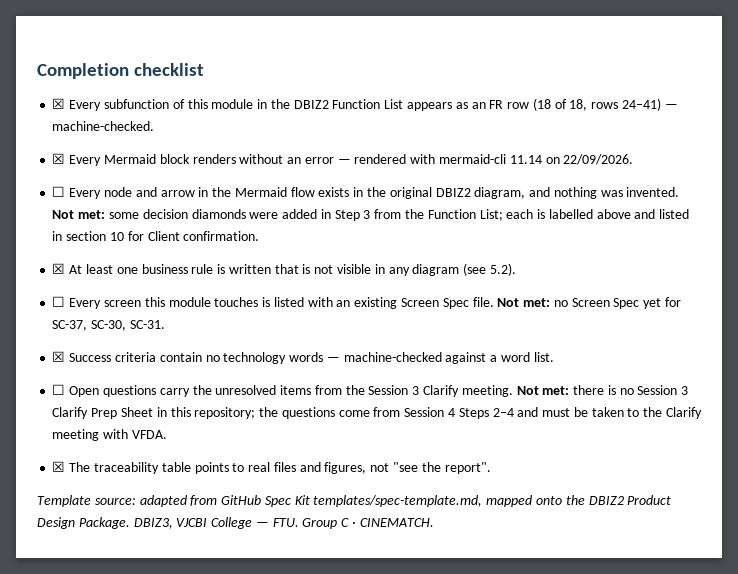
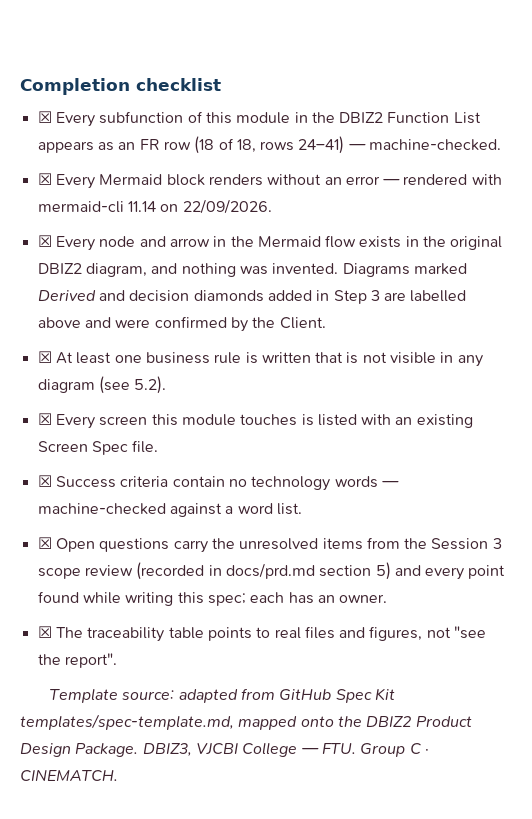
[52,186,66,197] ☐ -> [37,235,52,247] ☒
[52,210,139,219] Not met: some -> [342,263,467,277] [37,290,125,301] Diagrams marked Derived and
[249,212,279,219] were -> (264, 296) none
[374,209,690,221] [52,231,260,241] from the Function List; each is labelled above and listed in section 10 for Client confirmation. -> [384,290,467,302] [37,316,326,332] are labelled above and were confirmed by the Client.
[52,296,66,307] ☐ -> [37,413,52,425] ☒
[497,297,681,309] [52,320,165,331] Not met: no Screen Spec yet for SC-37, SC-30, SC-31. -> (159, 446) none
[52,384,66,395] ☐ -> [37,537,52,549] ☒
[422,385,689,397] [52,407,702,419] [52,429,167,441] Clarify meeting. Not met: there is no Session 3 Clarify Prep Sheet in this repository; the questions come from Session 4 Steps 2–4 and must be taken to the Clarify meeting with VFDA. -> [37,562,506,580] [37,591,388,606] scope review (recorded in docs/prd.md section 5) and every point found while writing this spec; each has an owner.

